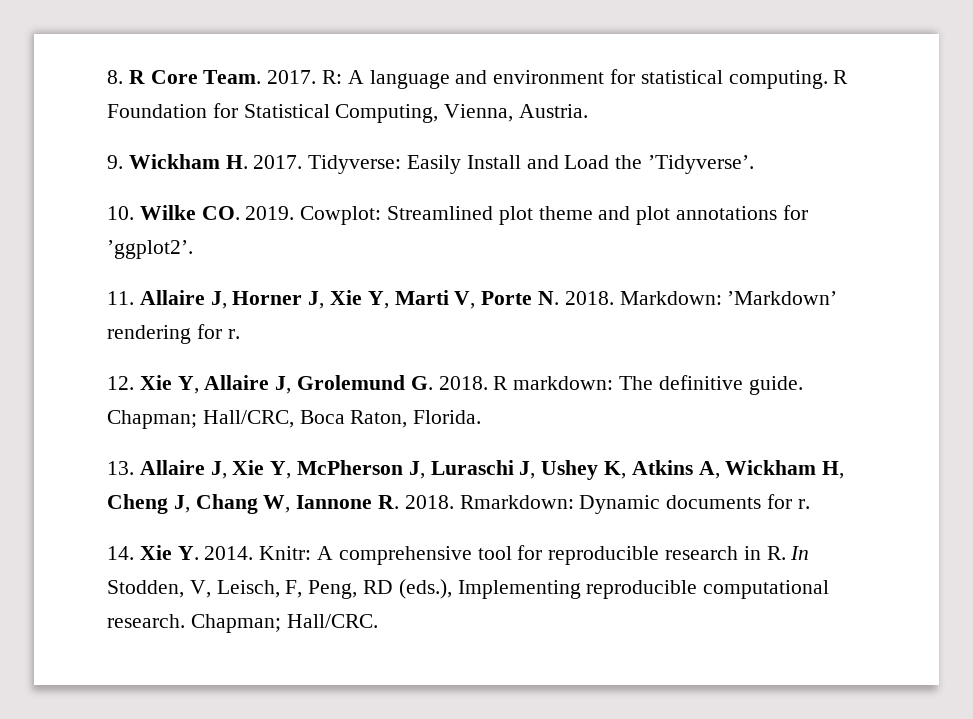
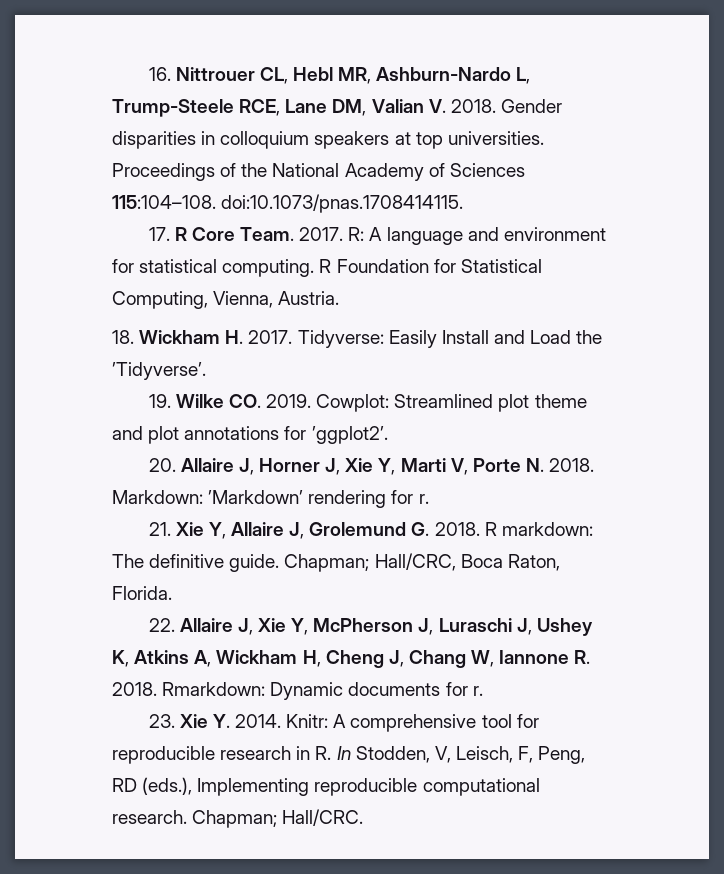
[107,70,123,84] 8. -> [148,67,531,84] [112,99,562,117] [112,131,544,149] [112,163,525,181] [112,194,464,213] [148,227,170,241] 16. Nittrouer CL, Hebl MR, Ashburn-Nardo L, Trump-Steele RCE, Lane DM, Valian V. 2018. Gender disparities in colloquium speakers at top universities. Proceedings of the National Academy of Sciences 115:104–108. doi:10.1073/pnas.1708414115. // 17.
[107,155,123,169] 9. -> [112,330,134,344] 18.
[107,206,134,220] 10. -> [148,394,171,408] 19.
[107,291,134,305] 11. -> [148,458,176,472] 20.
[107,376,134,390] 12. -> [148,522,171,536] 21.
[107,461,134,475] 13. -> [148,618,175,632] 22.
[107,546,134,560] 14. -> [148,714,175,728] 23.

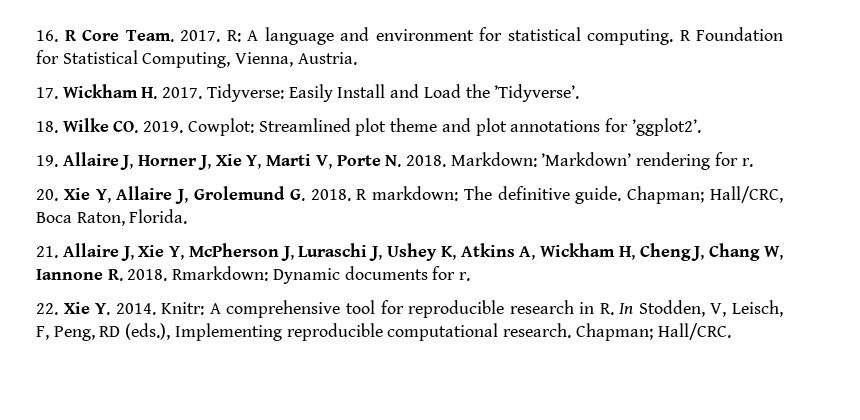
[175,67,531,84] [112,99,562,117] [112,131,544,149] [112,163,525,181] [112,194,464,213] [148,227,170,241] Nittrouer CL, Hebl MR, Ashburn-Nardo L, Trump-Steele RCE, Lane DM, Valian V. 2018. Gender disparities in colloquium speakers at top universities. Proceedings of the National Academy of Sciences 115:104–108. doi:10.1073/pnas.1708414115. // 17. -> (58, 36) none
[112,330,134,344] 18. -> [36,87,58,99] 17.
[148,394,171,408] 19. -> [36,121,58,133] 18.
[148,458,176,472] 20. -> [36,155,58,167] 19.
[148,522,171,536] 21. -> [36,189,58,201] 20.
[148,618,175,632] 22. -> [36,246,58,258] 21.
[148,714,175,728] 23. -> [36,303,58,315] 22.

